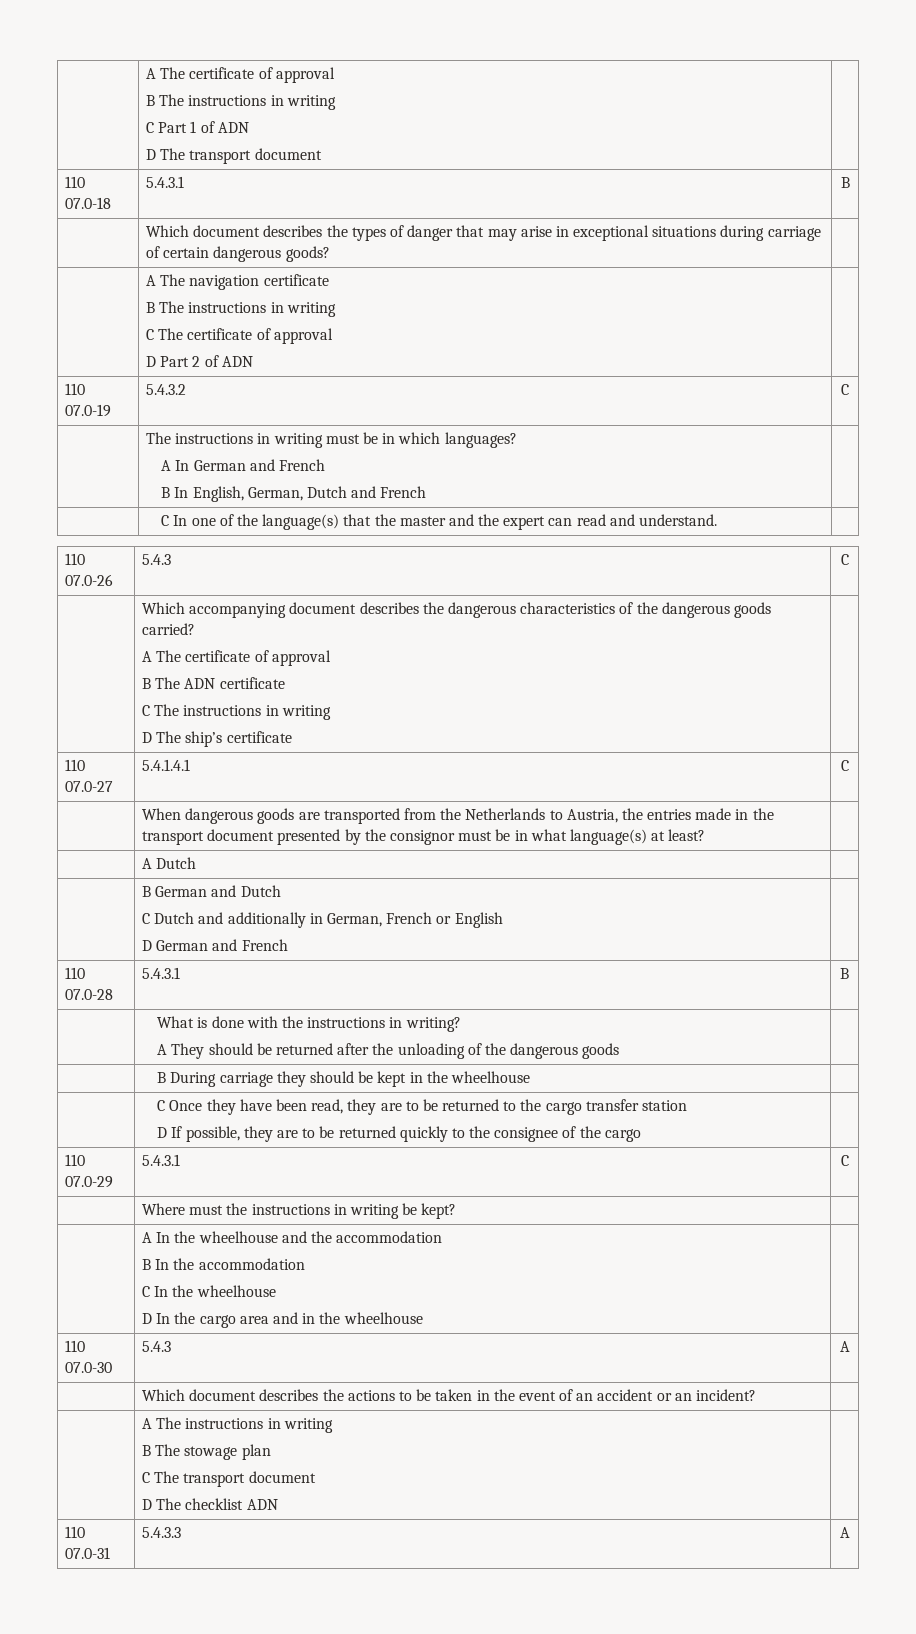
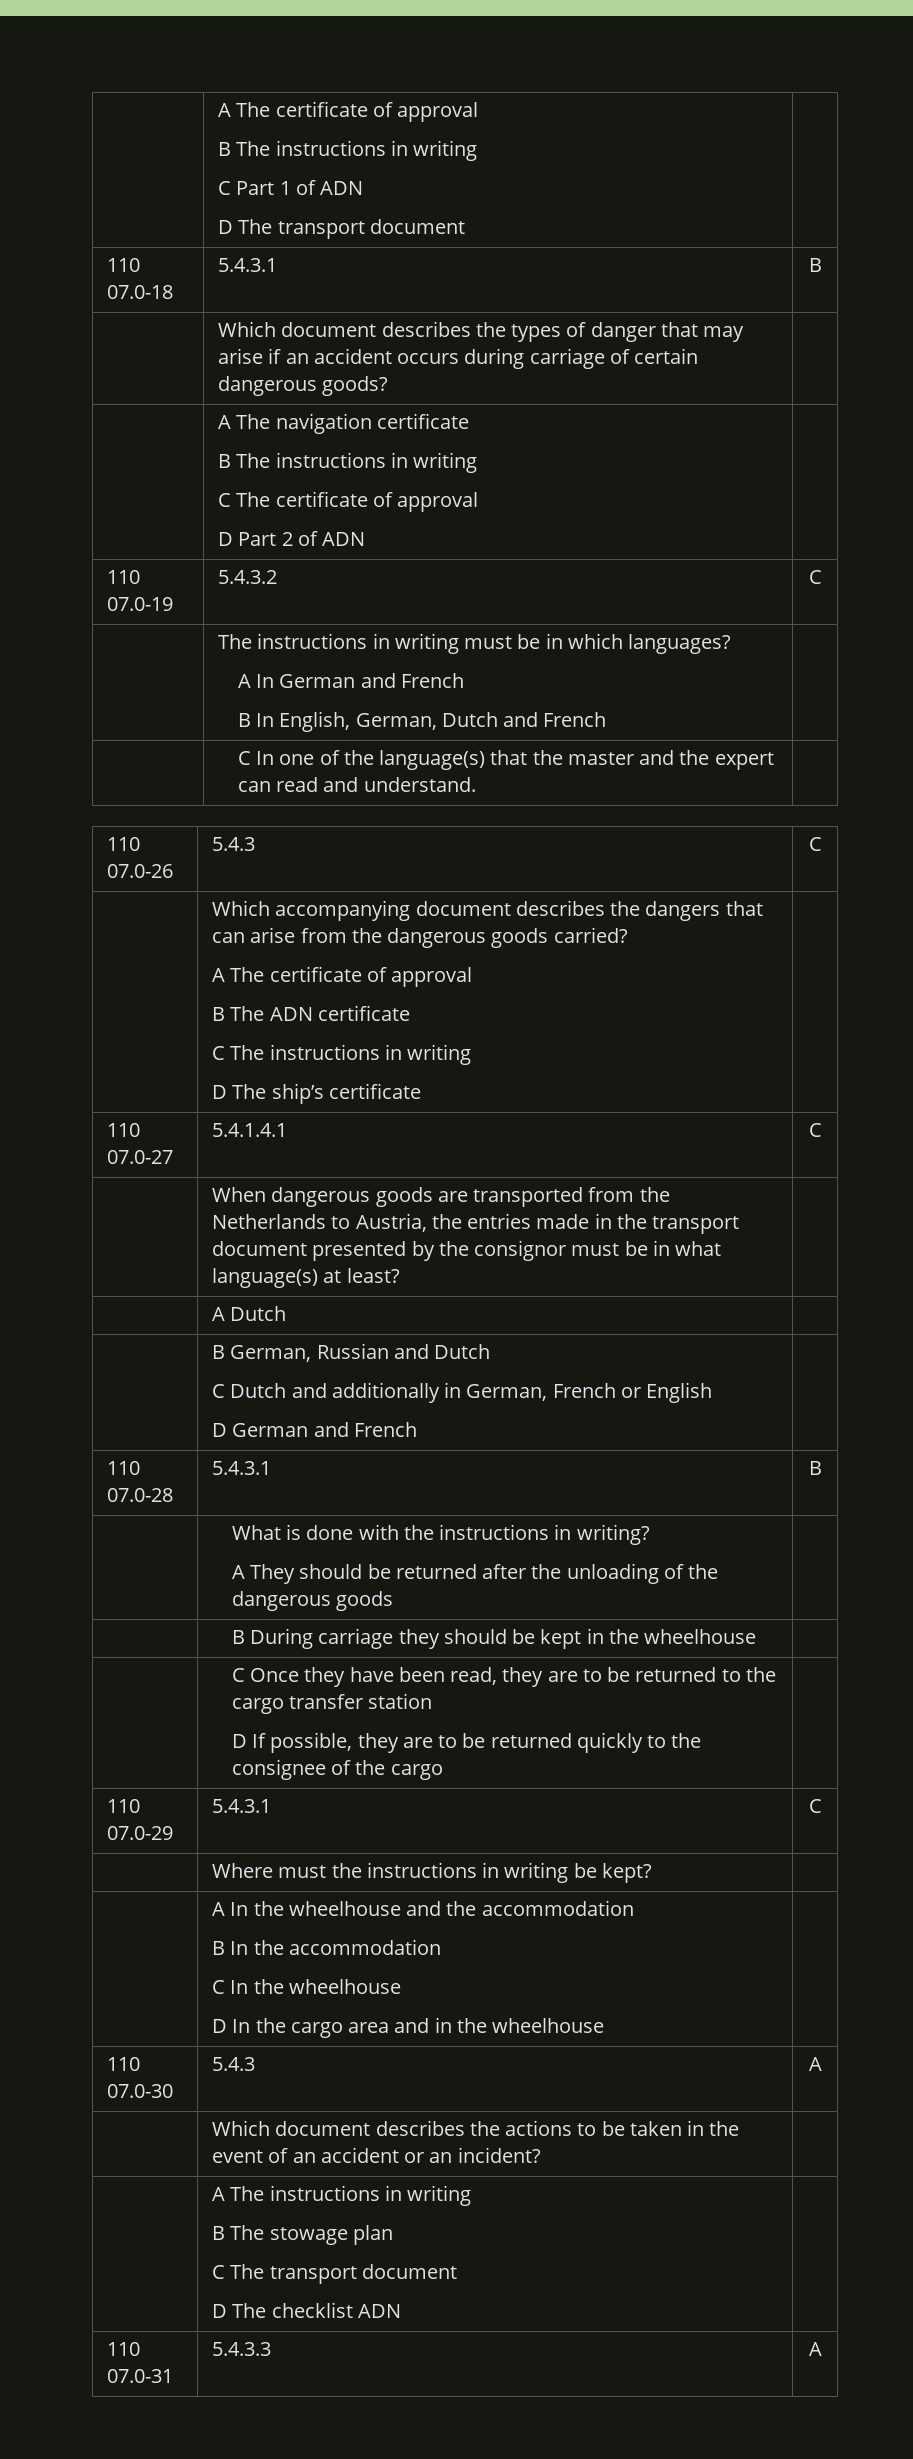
[555,225,717,241] in exceptional situations -> [268,348,460,364] if an accident occurs
[447,602,634,618] dangerous characteristics of -> [645,901,763,921] [212,927,347,943] dangers that can arise from
[155,886,208,897] German -> [230,1343,389,1362] German, Russian

